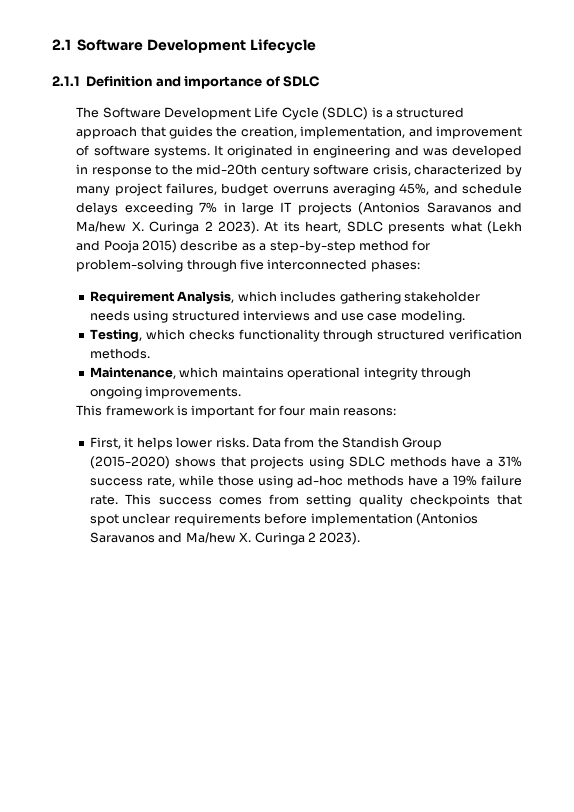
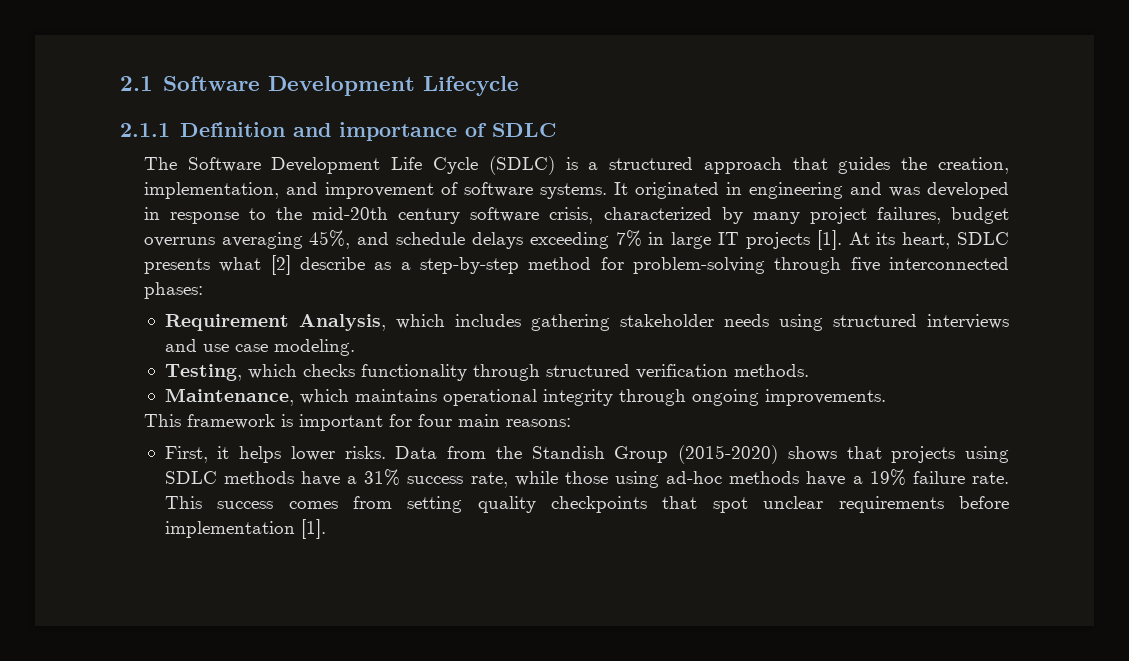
[358,202,522,215] [76,221,260,234] (Antonios Saravanos and Ma/hew X. Curinga 2 2023). -> [816,230,842,250] [1].
[487,221,522,234] [76,240,178,253] (Lekh and Pooja 2015) -> [270,255,291,275] [2]
[415,513,478,526] [90,532,361,545] (Antonios Saravanos and Ma/hew X. Curinga 2 2023). -> [300,519,326,539] [1].

